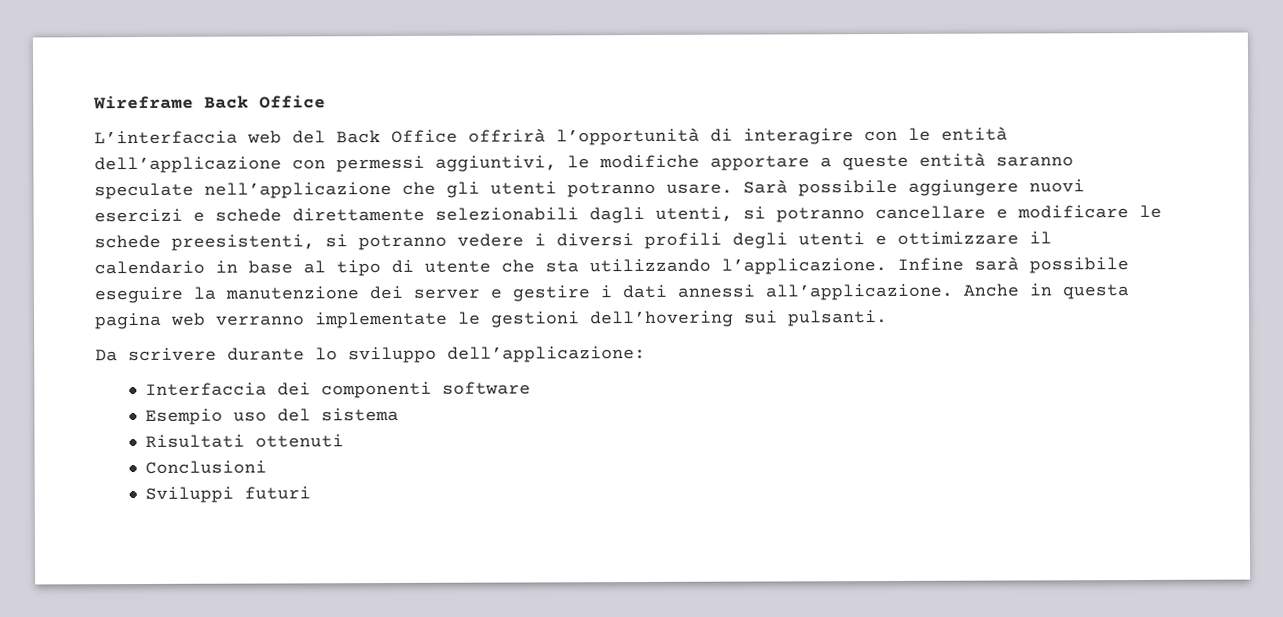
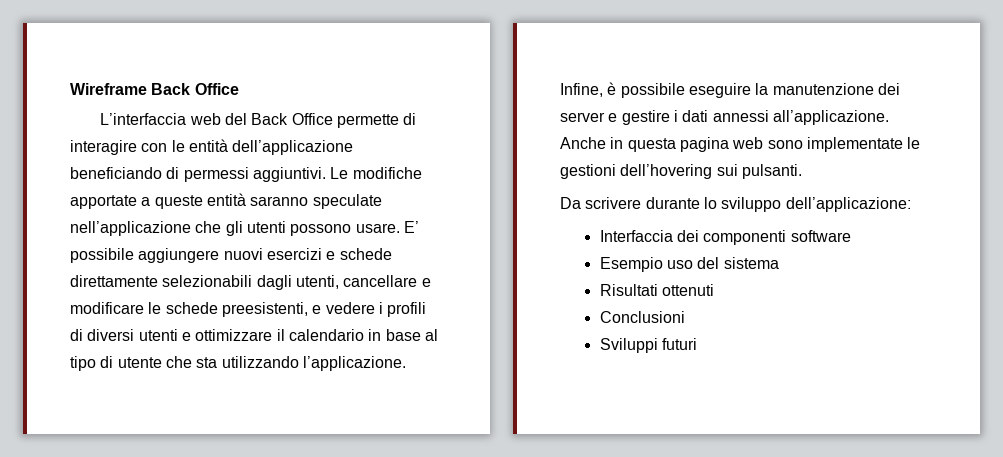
[468,127,700,146] offrirà l’opportunità -> [336,114,399,128] permette
[292,154,810,173] con permessi aggiuntivi, le modifiche apportare -> [70,167,422,182] [70,195,137,209] beneficiando di permessi aggiuntivi. Le modifiche apportate
[567,179,788,198] potranno usare. Sarà -> [290,221,419,236] possono usare. E’
[743,206,865,223] si potranno -> (339, 282) none
[325,232,788,251] si potranno vedere i diversi profili degli -> [312,302,427,317] [70,329,135,341] e vedere i profili di diversi
[897,256,1019,271] Infine sarà -> [560,82,617,97] Infine, è
[216,315,305,326] verranno -> [767,140,803,149] sono

